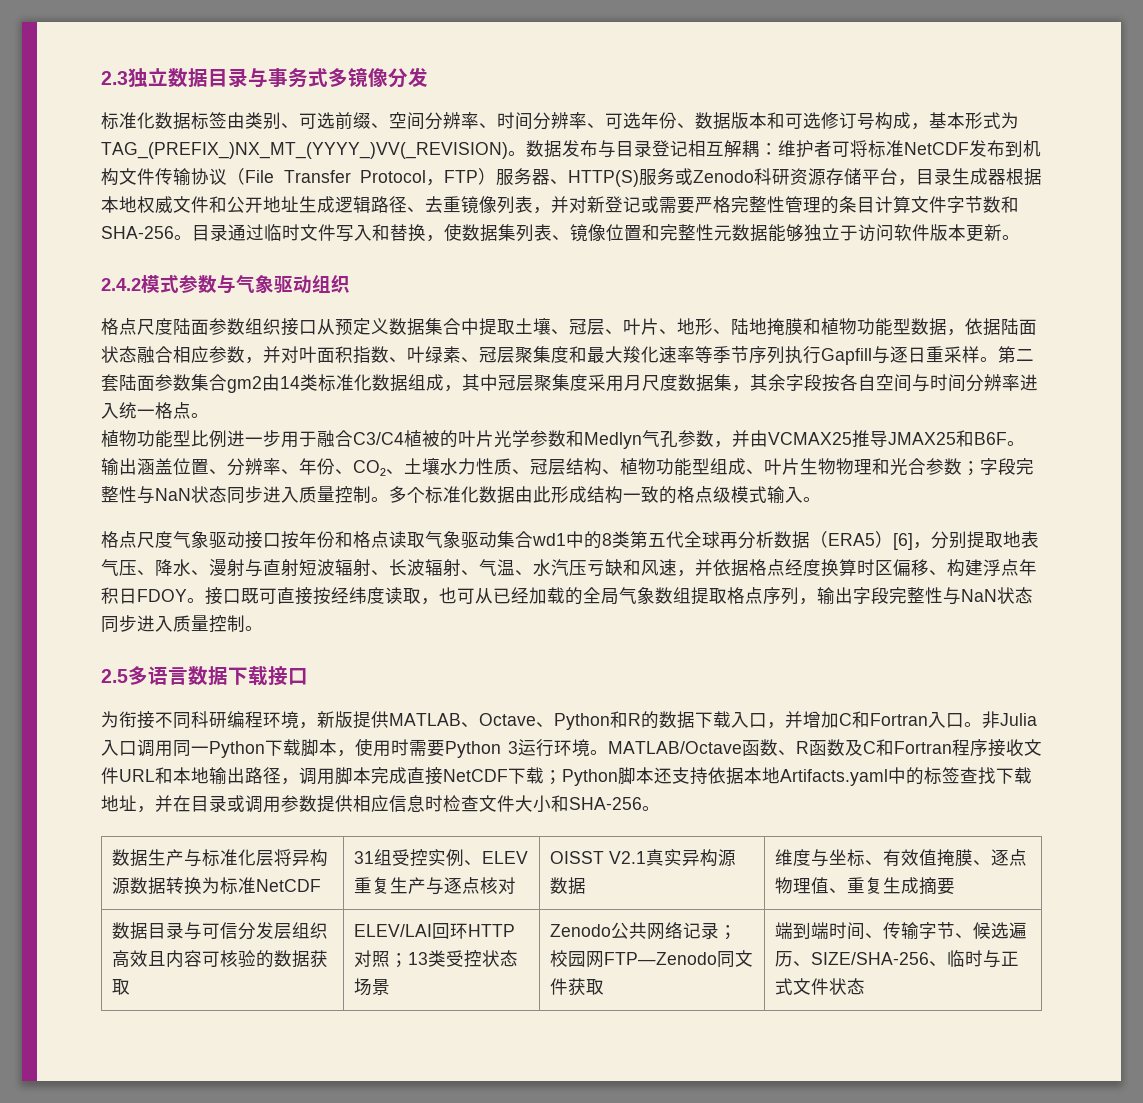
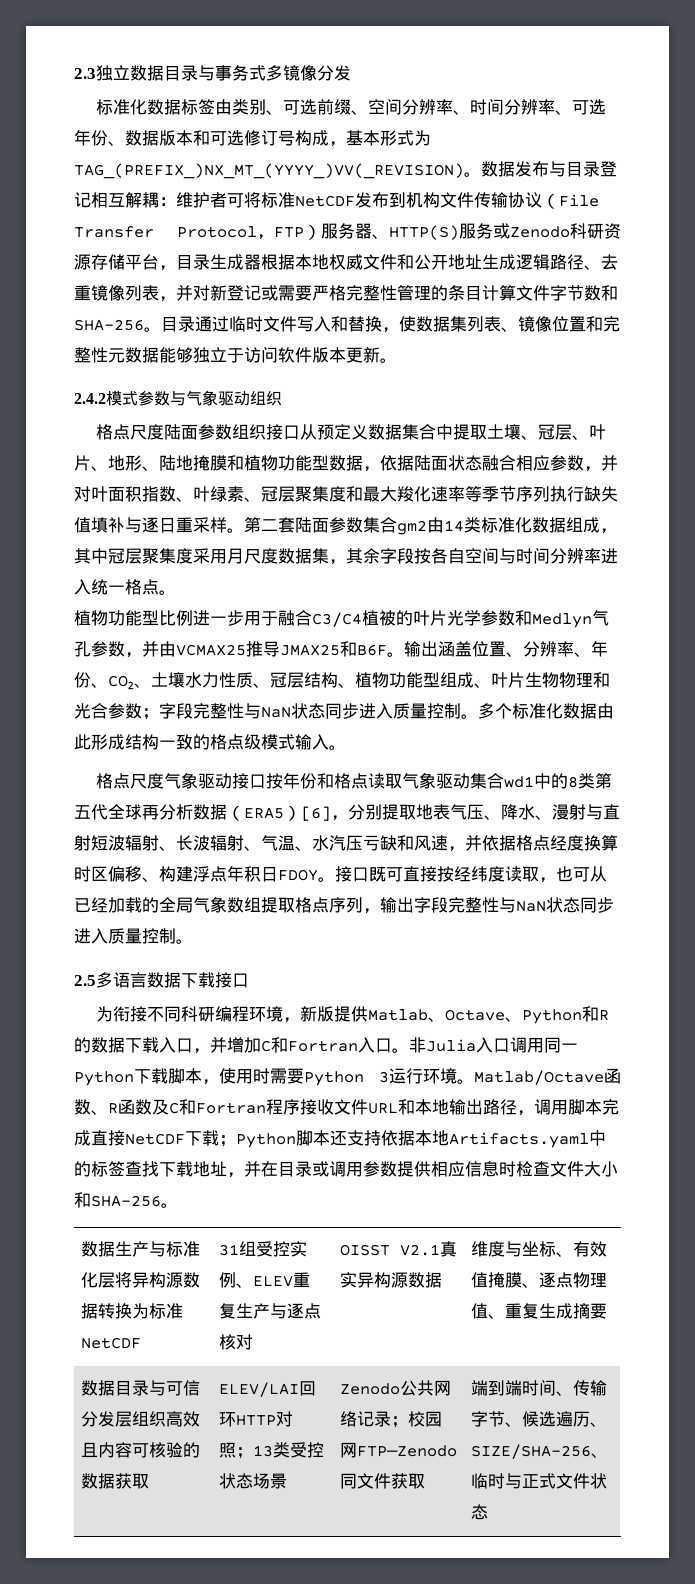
[821,348,872,365] Gapfill -> [584,486,618,502] [74,517,125,533] 缺失值填补
[389,713,461,726] MATLAB -> [368,1009,429,1021] Matlab
[608,741,742,754] MATLAB/Octave -> [474,1070,604,1085] Matlab/Octave

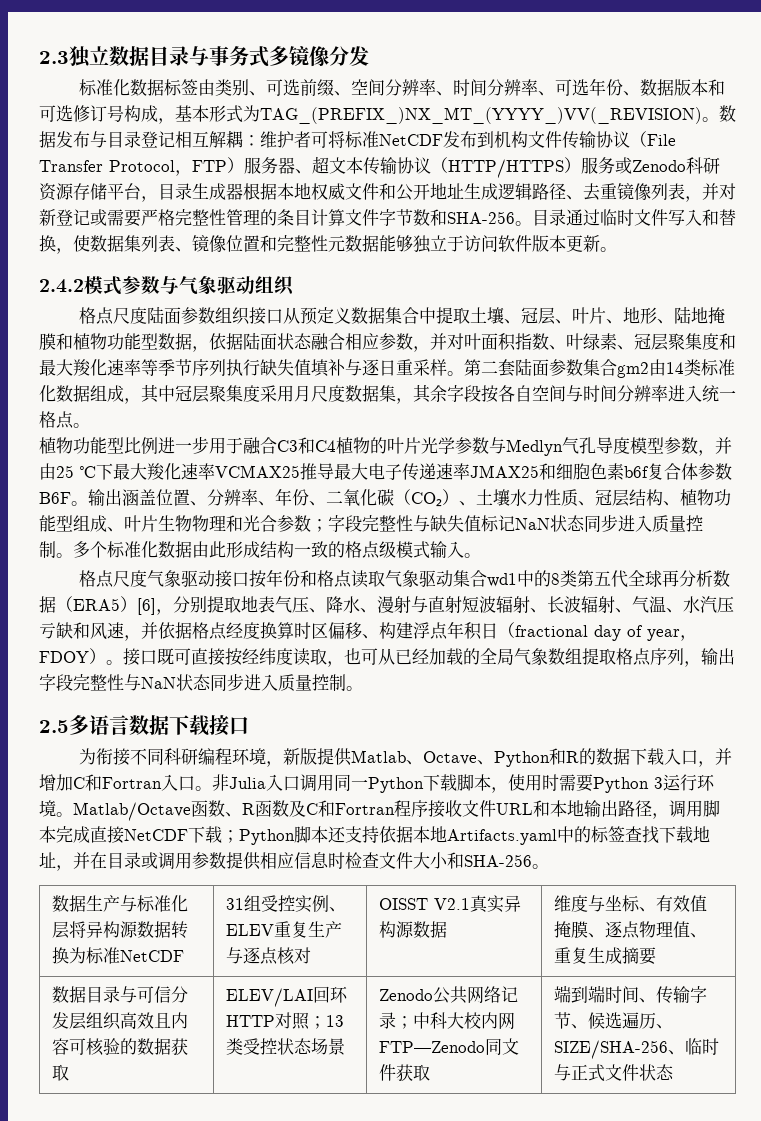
[389,225,459,240] HTTP(S) -> [312,156,581,178] 超文本传输协议（HTTP/HTTPS）
[312,610,396,627] C3/C4植被 -> [277,437,370,454] C3和C4植物
[515,610,532,626] 和 -> [489,437,506,454] 与
(91, 649) none -> [596,437,664,454] 导度模型
[176,641,357,657] VCMAX25推导JMAX25和 -> [56,463,732,481] 25 ℃下最大羧化速率VCMAX25推导最大电子传递速率JMAX25和细胞色素b6f复合体参数
[108,675,134,690] CO₂ -> [326,489,459,507] 二氧化碳（CO₂）
(261, 711) none -> [430,515,515,532] 缺失值标记
[278,869,318,881] FDOY -> [498,622,697,641] [39,648,106,664] （fractional day of year，FDOY）
[408,1411,443,1427] 校园 -> [413,1012,499,1029] 中科大校内

